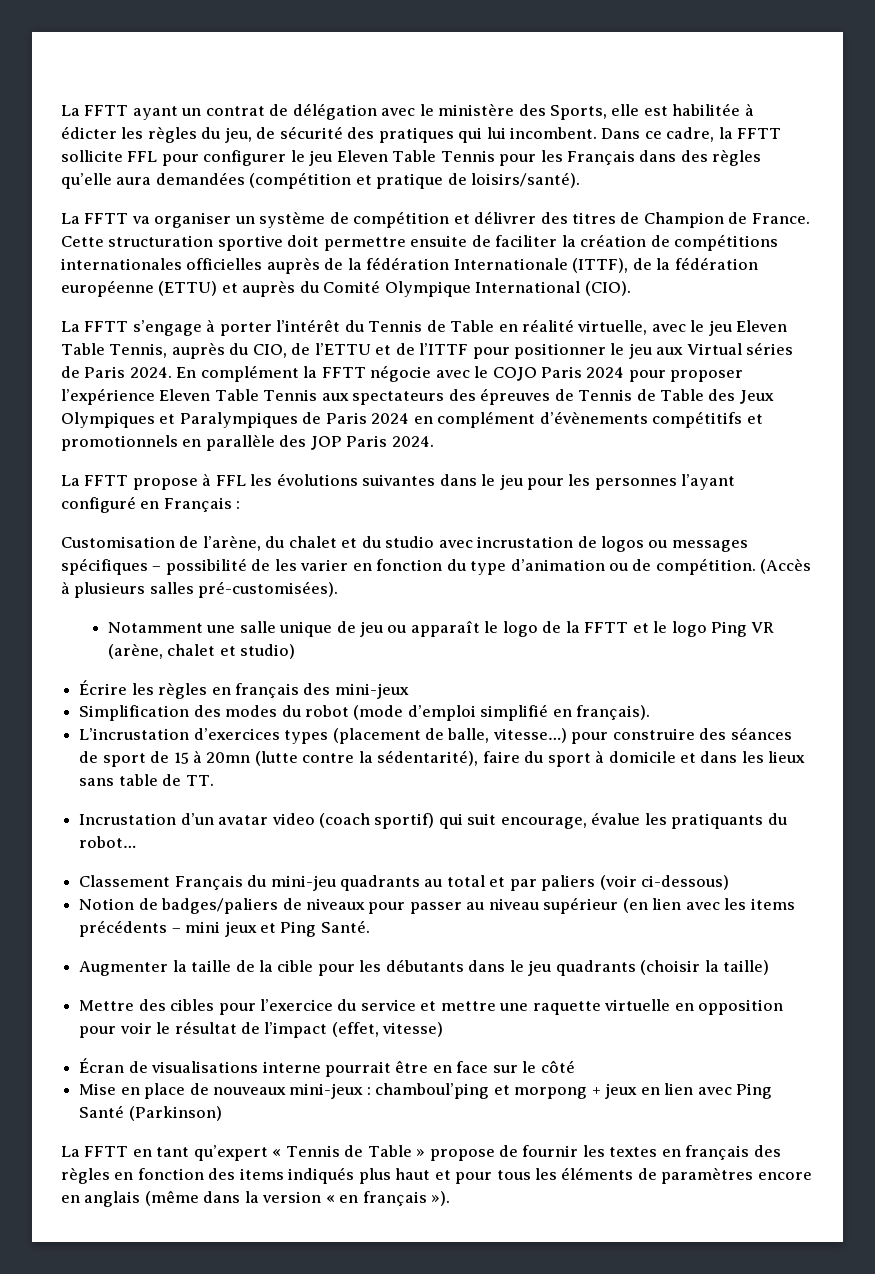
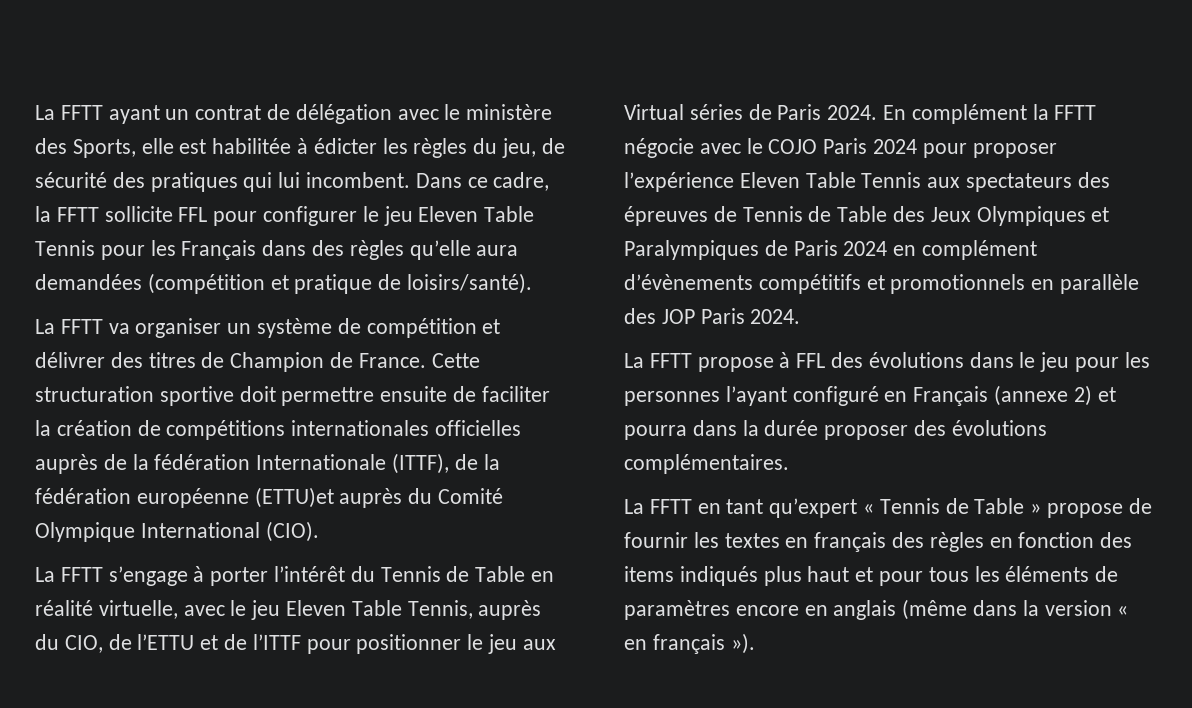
[158,281,238,296] (ETTU) et -> [254,487,334,508] (ETTU)et
[250,473,436,486] les évolutions suivantes -> [831,352,964,368] des évolutions
[236,501,241,509] [61,535,748,552] [61,558,812,575] [61,581,339,598] [107,621,775,637] [107,643,296,659] [79,680,409,699] [79,704,651,721] [79,727,792,744] [79,750,806,767] [79,774,214,786] [79,812,787,829] [79,836,137,848] [79,875,730,891] [79,897,795,914] [79,920,370,937] [79,959,769,976] [79,999,784,1015] [79,1021,444,1038] [79,1058,575,1077] [79,1083,772,1099] [79,1105,222,1121] : // Customisation de l’arène, du chalet et du studio avec incrustation de logos ou messages spécifiques – possibilité de les varier en fonction du type d’animation ou de compétition. (Accès à plusieurs salles pré-customisées). // Notamment une salle unique de jeu ou apparaît le logo de la FFTT et le logo Ping VR (arène, chalet et studio) // Écrire les règles en français des mini-jeux // Simplification des modes du robot (mode d’emploi simplifié en français). // L’incrustation d’exercices types (placement de balle, vitesse…) pour construire des séances de sport de 15 à 20mn (lutte contre la sédentarité), faire du sport à domicile et dans les lieux sans table de TT. // Incrustation d’un avatar video (coach sportif) qui suit encourage, évalue les pratiquants du robot… // Classement Français du mini-jeu quadrants au total et par paliers (voir ci-dessous) // Notion de badges/paliers de niveaux pour passer au niveau supérieur (en lien avec les items précédents – mini jeux et Ping Santé. // Augmenter la taille de la cible pour les débutants dans le jeu quadrants (choisir la taille) // Mettre des cibles pour l’exercice du service et mettre une raquette virtuelle en opposition pour voir le résultat de l’impact (effet, vitesse) // Écran de visualisations interne pourrait être en face sur le côté // Mise en place de nouveaux mini-jeux : chamboul’ping et morpong + jeux en lien avec Ping Santé (Parkinson) -> [994,385,1116,406] [624,420,1047,440] [624,454,789,474] (annexe 2) et pourra dans la durée proposer des évolutions complémentaires.

